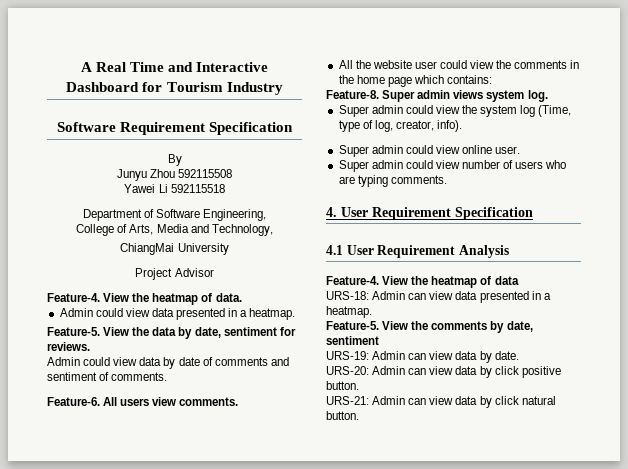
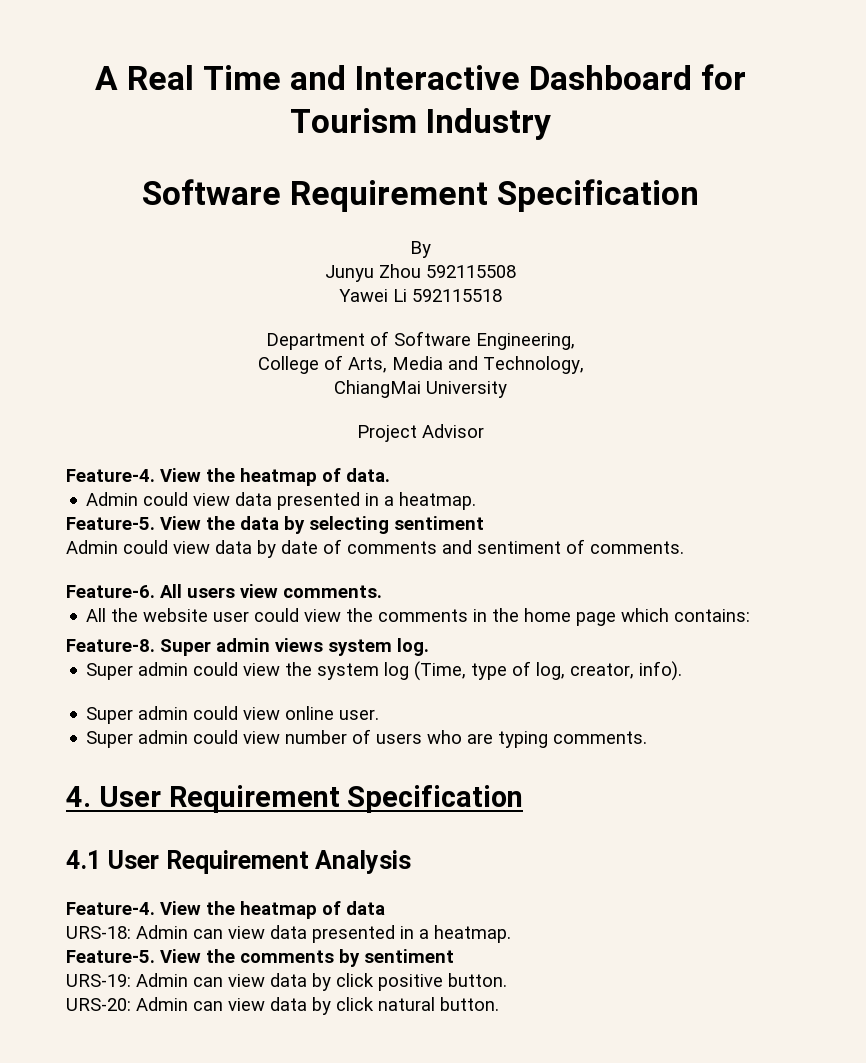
[194,327,296,338] [47,342,90,351] date, sentiment for reviews. -> [309,516,484,534] selecting sentiment
[506,321,533,332] date, -> (360, 958) none
[494,351,519,360] [326,366,492,378] date. // URS-20: Admin can view data by -> (331, 982) none
[326,396,369,405] URS-21: -> [66,998,131,1011] URS-20:

